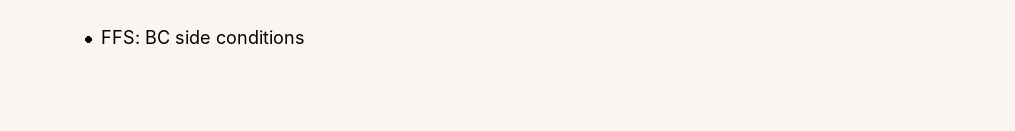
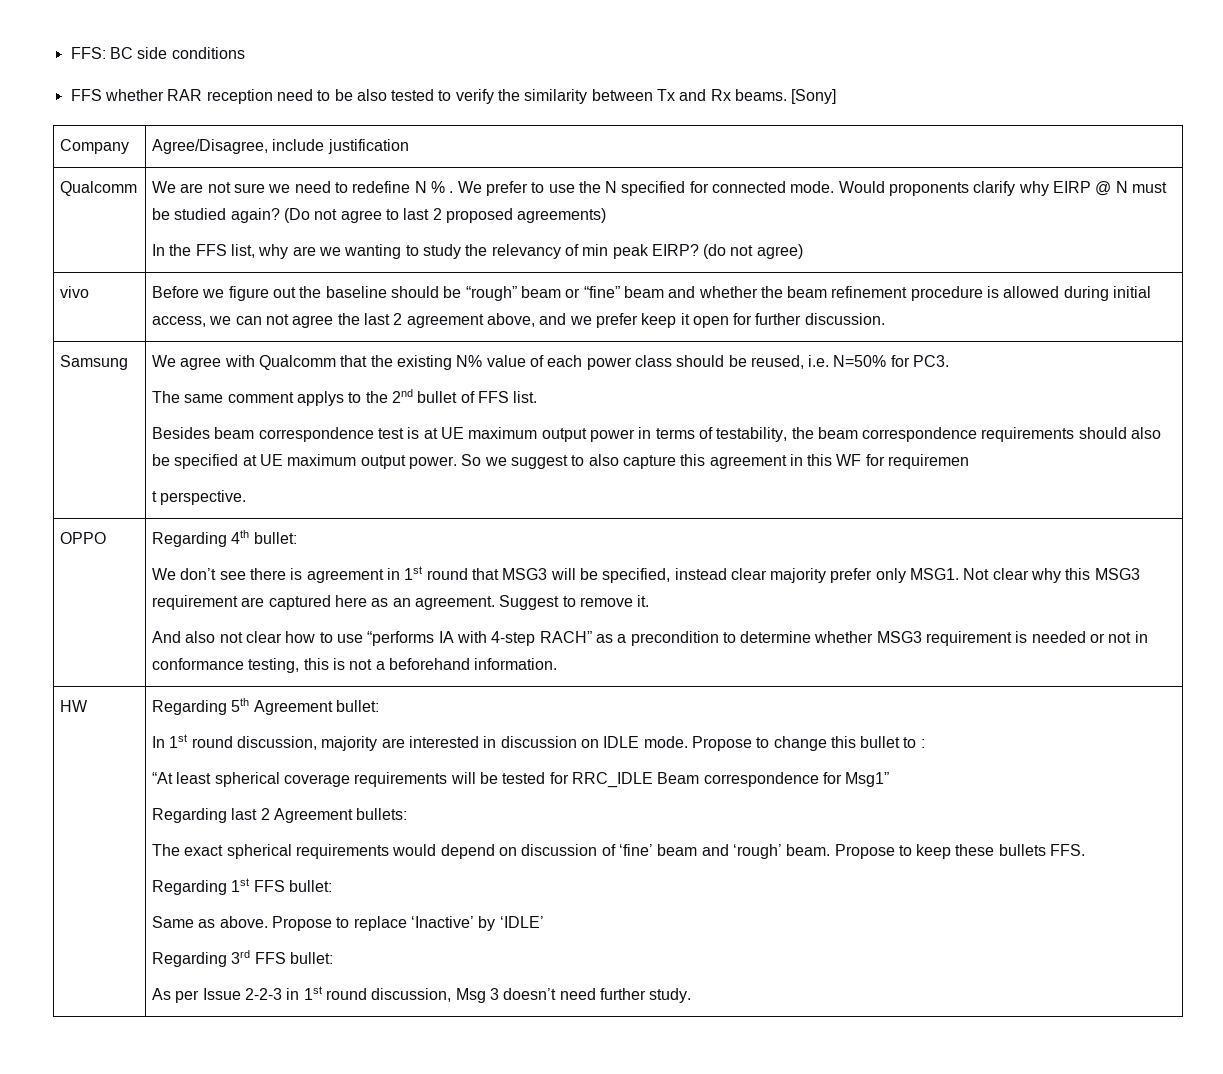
(305, 37) none -> [70,89,837,104] [60,139,130,154] [152,139,409,154] [60,181,138,196] [152,181,1167,196] [152,208,607,223] [152,244,803,259] [60,286,90,298] [152,286,1152,301] [152,313,885,328] [60,355,129,370] [152,355,950,370] [152,389,538,406] [152,427,1162,442] [152,454,970,469] [152,490,247,505] [60,532,107,544] [152,530,297,547] [152,566,1140,583] [152,595,650,610] [152,631,1148,646] [152,658,558,673] [60,700,89,712] [152,698,379,715] [152,734,925,751] [152,772,890,788] [152,808,408,823] [152,844,1086,859] [152,878,332,895] [152,916,544,931] [152,950,333,967] [152,986,692,1003] // FFS whether RAR reception need to be also tested to verify the similarity between Tx and Rx beams. [Sony] // Company | Agree/Disagree, include justification // Qualcomm | We are not sure we need to redefine N % . We prefer to use the N specified for connected mode. Would proponents clarify why EIRP @ N must be studied again? (Do not agree to last 2 proposed agreements) // In the FFS list, why are we wanting to study the relevancy of min peak EIRP? (do not agree) // vivo | Before we figure out the baseline should be “rough” beam or “fine” beam and whether the beam refinement procedure is allowed during initial access, we can not agree the last 2 agreement above, and we prefer keep it open for further discussion. // Samsung | We agree with Qualcomm that the existing N% value of each power class should be reused, i.e. N=50% for PC3. // The same comment applys to the 2nd bullet of FFS list. // Besides beam correspondence test is at UE maximum output power in terms of testability, the beam correspondence requirements should also be specified at UE maximum output power. So we suggest to also capture this agreement in this WF for requiremen // t perspective. // OPPO | Regarding 4th bullet: // We don’t see there is agreement in 1st round that MSG3 will be specified, instead clear majority prefer only MSG1. Not clear why this MSG3 requirement are captured here as an agreement. Suggest to remove it. // And also not clear how to use “performs IA with 4-step RACH” as a precondition to determine whether MSG3 requirement is needed or not in conformance testing, this is not a beforehand information. // HW | Regarding 5th Agreement bullet: // In 1st round discussion, majority are interested in discussion on IDLE mode. Propose to change this bullet to : // “At least spherical coverage requirements will be tested for RRC_IDLE Beam correspondence for Msg1” // Regarding last 2 Agreement bullets: // The exact spherical requirements would depend on discussion of ‘fine’ beam and ‘rough’ beam. Propose to keep these bullets FFS. // Regarding 1st FFS bullet: // Same as above. Propose to replace ‘Inactive’ by ‘IDLE’ // Regarding 3rd FFS bullet: // As per Issue 2-2-3 in 1st round discussion, Msg 3 doesn’t need further study.

